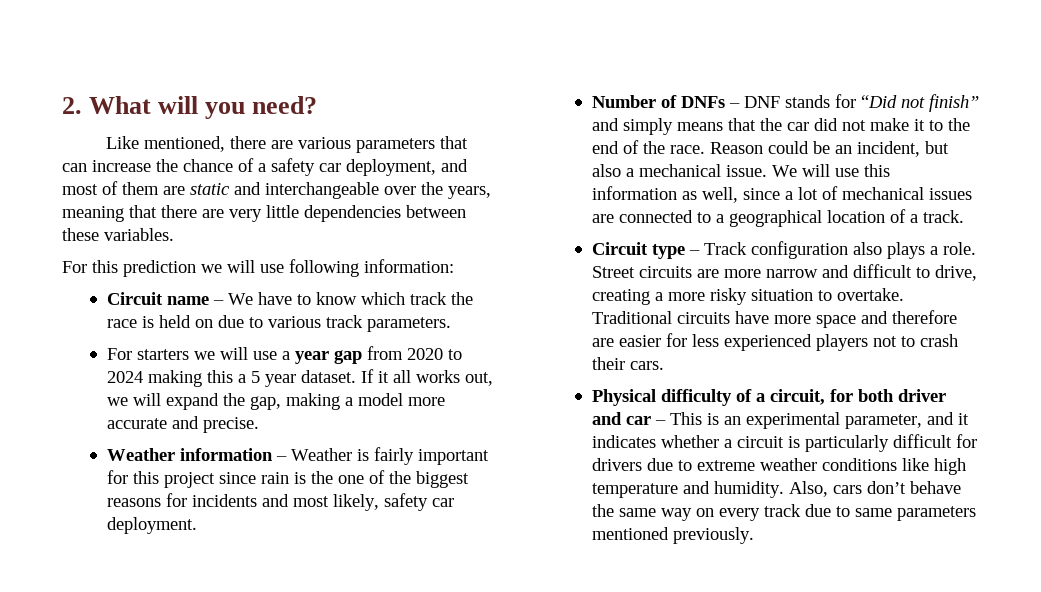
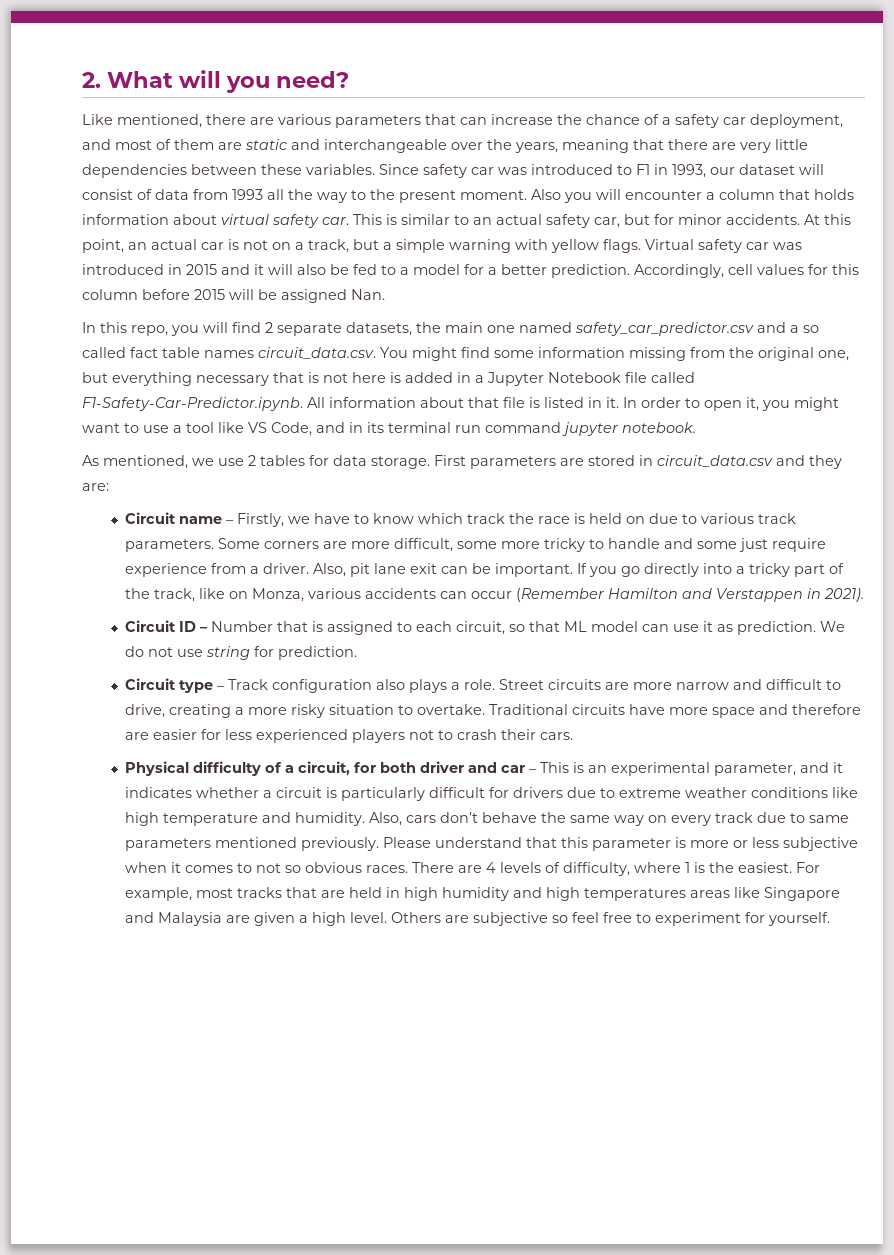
[62,259,454,277] // For this prediction we will use following information: -> [379,164,824,178] [82,189,854,203] [82,214,851,228] [82,239,802,253] [82,264,859,278] [82,289,385,303] [82,322,819,336] [82,347,849,361] [82,372,695,386] [82,397,839,411] [82,422,696,436] [82,455,842,469] [82,483,109,491] Since safety car was introduced to F1 in 1993, our dataset will consist of data from 1993 all the way to the present moment. Also you will encounter a column that holds information about virtual safety car. This is similar to an actual safety car, but for minor accidents. At this point, an actual car is not on a track, but a simple warning with yellow flags. Virtual safety car was introduced in 2015 and it will also be fed to a model for a better prediction. Accordingly, cell values for this column before 2015 will be assigned Nan. // In this repo, you will find 2 separate datasets, the main one named safety_car_predictor.csv and a so called fact table names circuit_data.csv. You might find some information missing from the original one, but everything necessary that is not here is added in a Jupyter Notebook file called F1-Safety-Car-Predictor.ipynb. All information about that file is listed in it. In order to open it, you might want to use a tool like VS Code, and in its terminal run command jupyter notebook. // As mentioned, we use 2 tables for data storage. First parameters are stored in circuit_data.csv and they are:
[227,293,253,305] We -> [237,513,311,527] Firstly, we
[106,346,462,364] [106,369,493,387] [106,393,445,410] [106,416,259,433] [106,447,489,465] [106,470,469,488] [106,493,454,511] [106,517,197,534] [591,94,979,112] [591,118,970,135] [591,140,949,157] [591,164,890,177] [591,186,972,203] [591,209,964,227] // For starters we will use a year gap from 2020 to 2024 making this a 5 year dataset. If it all works out, we will expand the gap, making a model more accurate and precise. // Weather information – Weather is fairly important for this project since rain is the one of the biggest reasons for incidents and most likely, safety car deployment. // Number of DNFs – DNF stands for “Did not finish” and simply means that the car did not make it to the end of the race. Reason could be an incident, but also a mechanical issue. We will use this information as well, since a lot of mechanical issues are connected to a geographical location of a track. -> [218,538,827,552] [125,563,845,577] [125,588,865,602] [125,620,846,635] [125,646,358,660] Some corners are more difficult, some more tricky to handle and some just require experience from a driver. Also, pit lane exit can be important. If you go directly into a tricky part of the track, like on Monza, various accidents can occur (Remember Hamilton and Verstappen in 2021). // Circuit ID – Number that is assigned to each circuit, so that ML model can use it as prediction. We do not use string for prediction.
(754, 535) none -> [383,837,859,851] [125,862,821,876] [125,887,841,901] [125,912,831,926] Please understand that this parameter is more or less subjective when it comes to not so obvious races. There are 4 levels of difficulty, where 1 is the easiest. For example, most tracks that are held in high humidity and high temperatures areas like Singapore and Malaysia are given a high level. Others are subjective so feel free to experiment for yourself.

